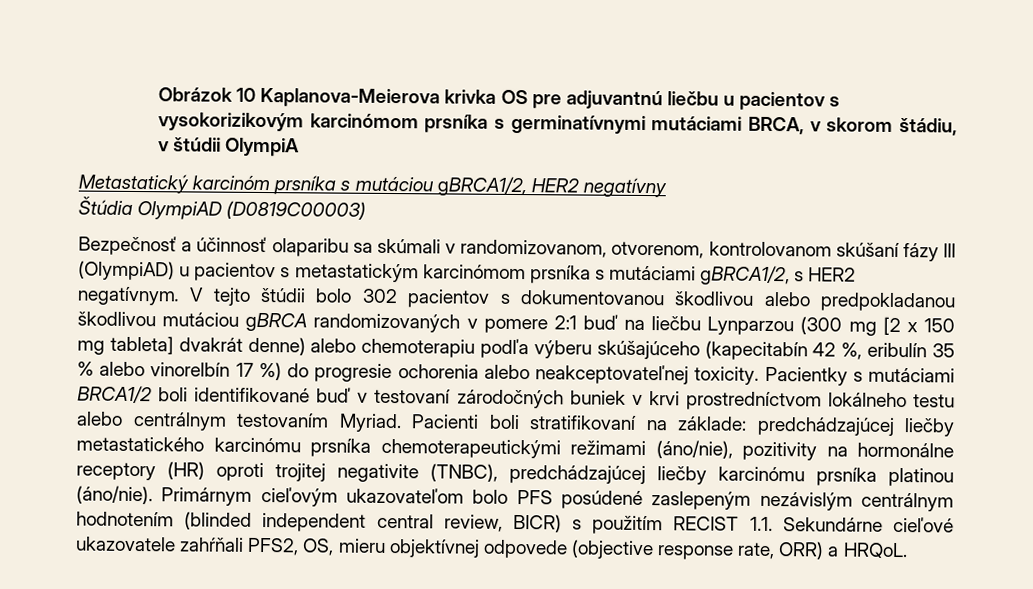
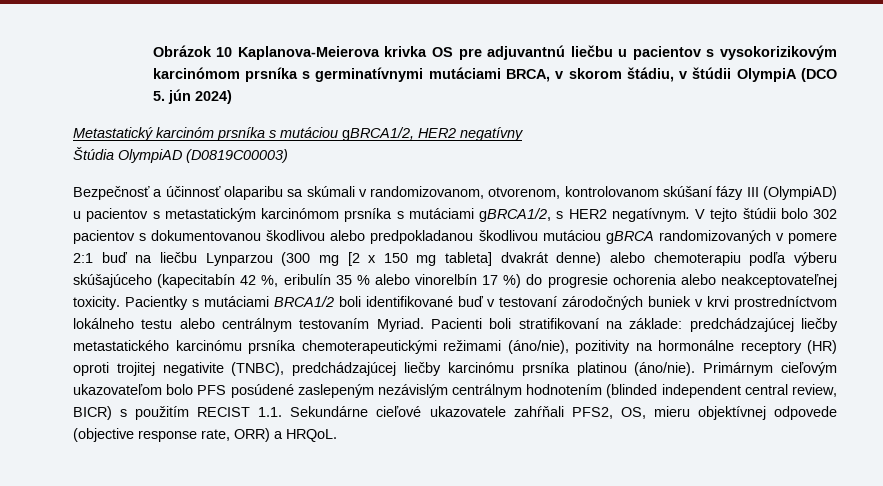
(301, 147) none -> [800,68,837,82] [152,89,232,104] (DCO 5. jún 2024)

